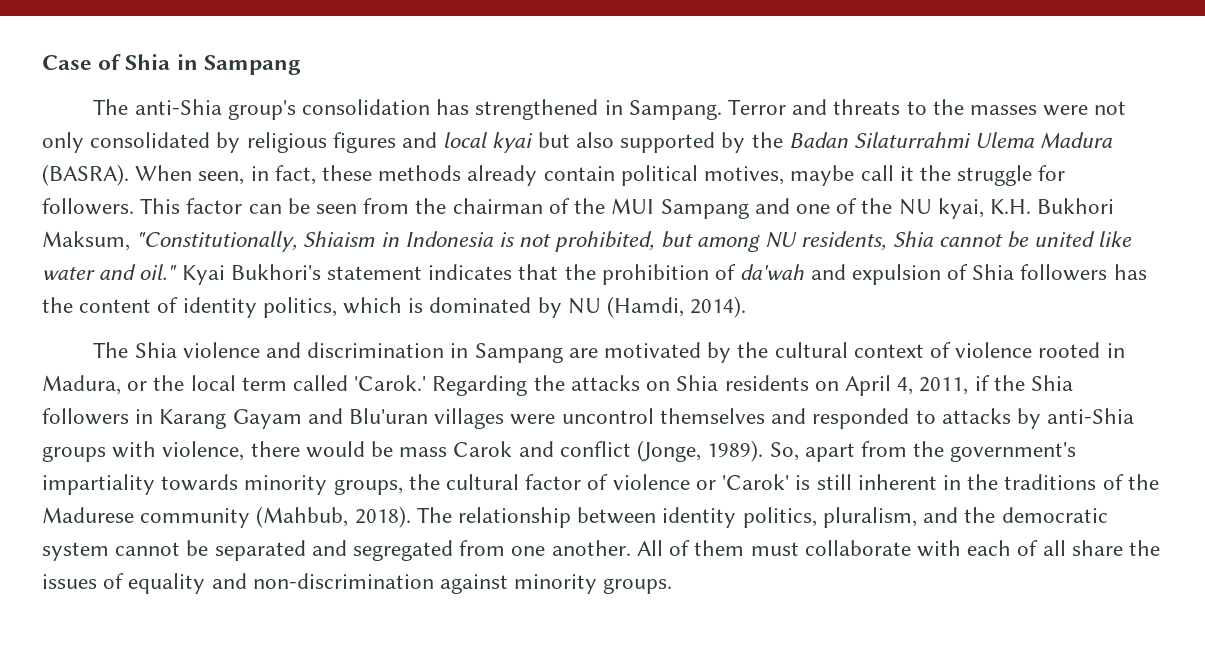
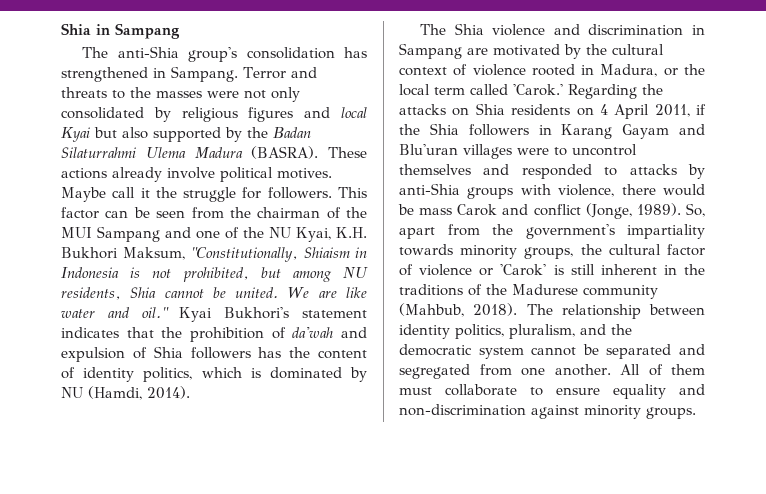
[42,54,122,70] Case of -> (61, 29) none
[492,132,534,153] kyai -> [61,127,90,142] Kyai
[135,165,855,186] When seen, in fact, these methods already contain political motives, maybe -> [328,147,367,158] [61,167,332,182] [61,187,106,202] These actions already involve political motives. Maybe
[937,198,984,219] kyai, -> [296,227,331,242] Kyai,
[1034,231,1096,247] united -> [235,287,337,298] united. We are
[844,375,914,396] April 4, -> [599,104,650,119] 4 April
(556, 419) none -> [554,147,567,156] to
[916,540,1160,557] [42,573,125,589] with each of all share the issues of -> [530,387,600,396] to ensure

